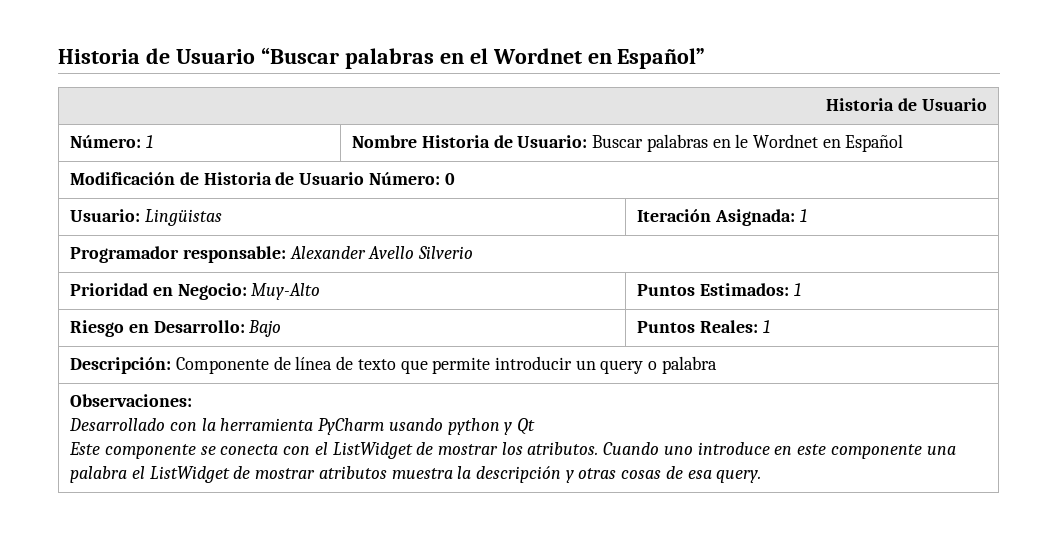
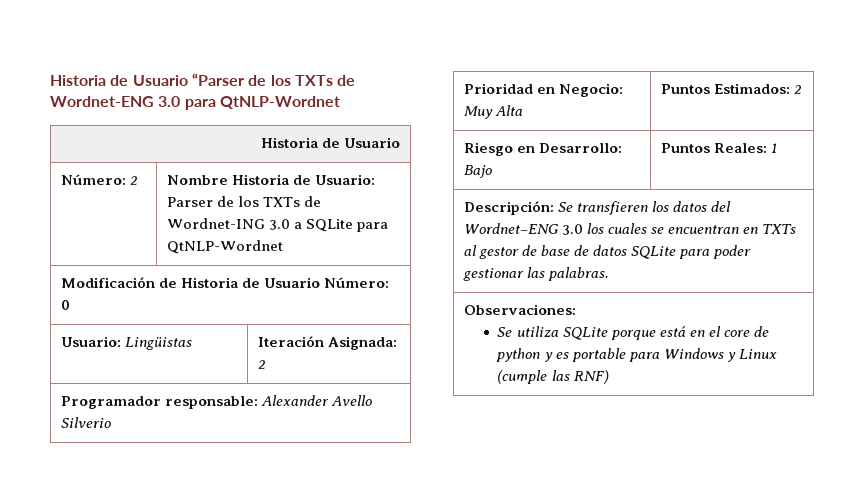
[58,47,706,69] Historia de Usuario “Buscar palabras en el Wordnet en Español” -> [50,73,356,86] [50,96,340,110] Historia de Usuario “Parser de los TXTs de Wordnet-ENG 3.0 para QtNLP-Wordnet
[145,135,153,148] 1 -> [129,176,138,185] 2
[592,134,904,152] Buscar palabras en le Wordnet en Español -> [166,196,322,207] [166,218,389,232] [166,240,283,254] Parser de los TXTs de Wordnet-ING 3.0 a SQLite para QtNLP-Wordnet
[799,209,807,222] 1 -> [257,360,266,369] 2
[251,283,321,300] Muy-Alto -> [463,105,523,119] Muy Alta
[793,283,801,296] 1 -> [793,85,802,94] 2
[175,356,717,374] [70,394,193,407] [69,418,535,435] [69,442,956,459] [70,466,762,483] Componente de línea de texto que permite introducir un query o palabra // Observaciones: // Desarrollado con la herramienta PyCharm usando python y Qt // Este componente se conecta con el ListWidget de mostrar los atributos. Cuando uno introduce en este componente una palabra el ListWidget de mostrar atributos muestra la descripción y otras cosas de esa query. -> [557,201,732,215] [463,223,797,235] [463,245,752,259] [462,267,609,281] [463,304,576,315] [497,326,769,340] [496,348,777,362] [497,370,609,384] Se transfieren los datos del Wordnet–ENG 3.0 los cuales se encuentran en TXTs al gestor de base de datos SQLite para poder gestionar las palabras. // Observaciones: // Se utiliza SQLite porque está en el core de python y es portable para Windows y Linux (cumple las RNF)

